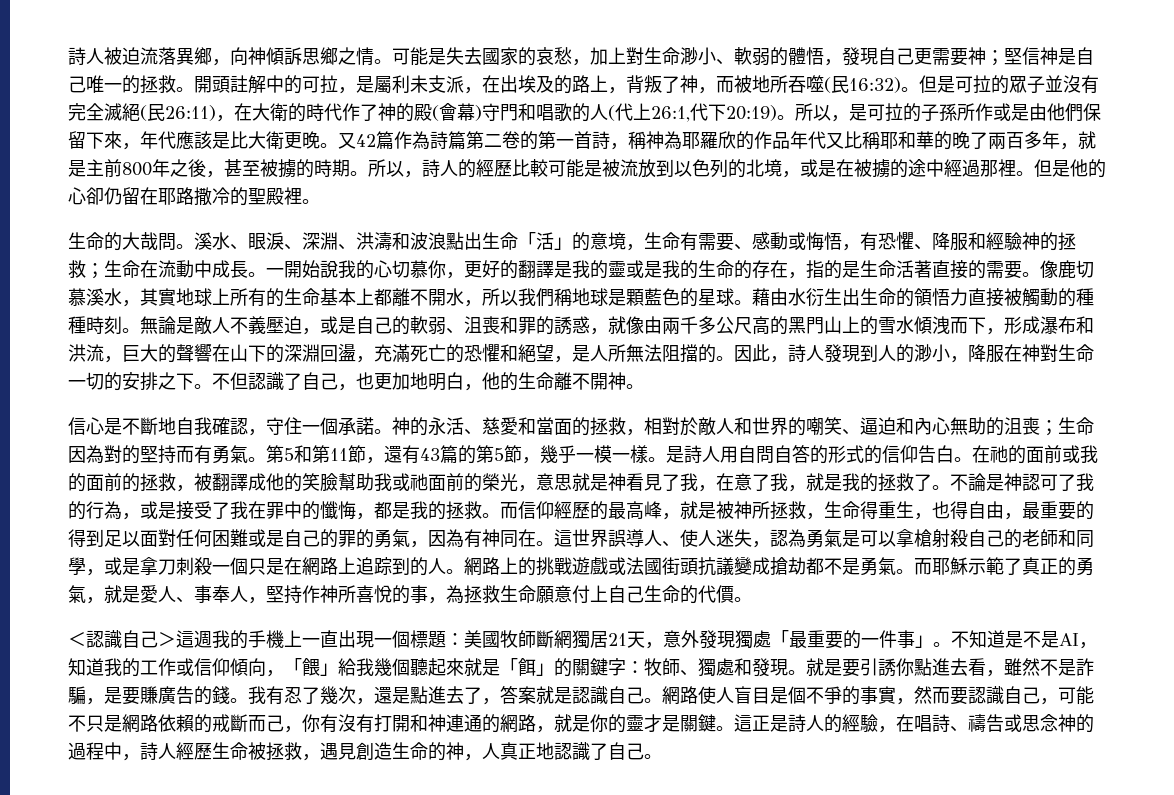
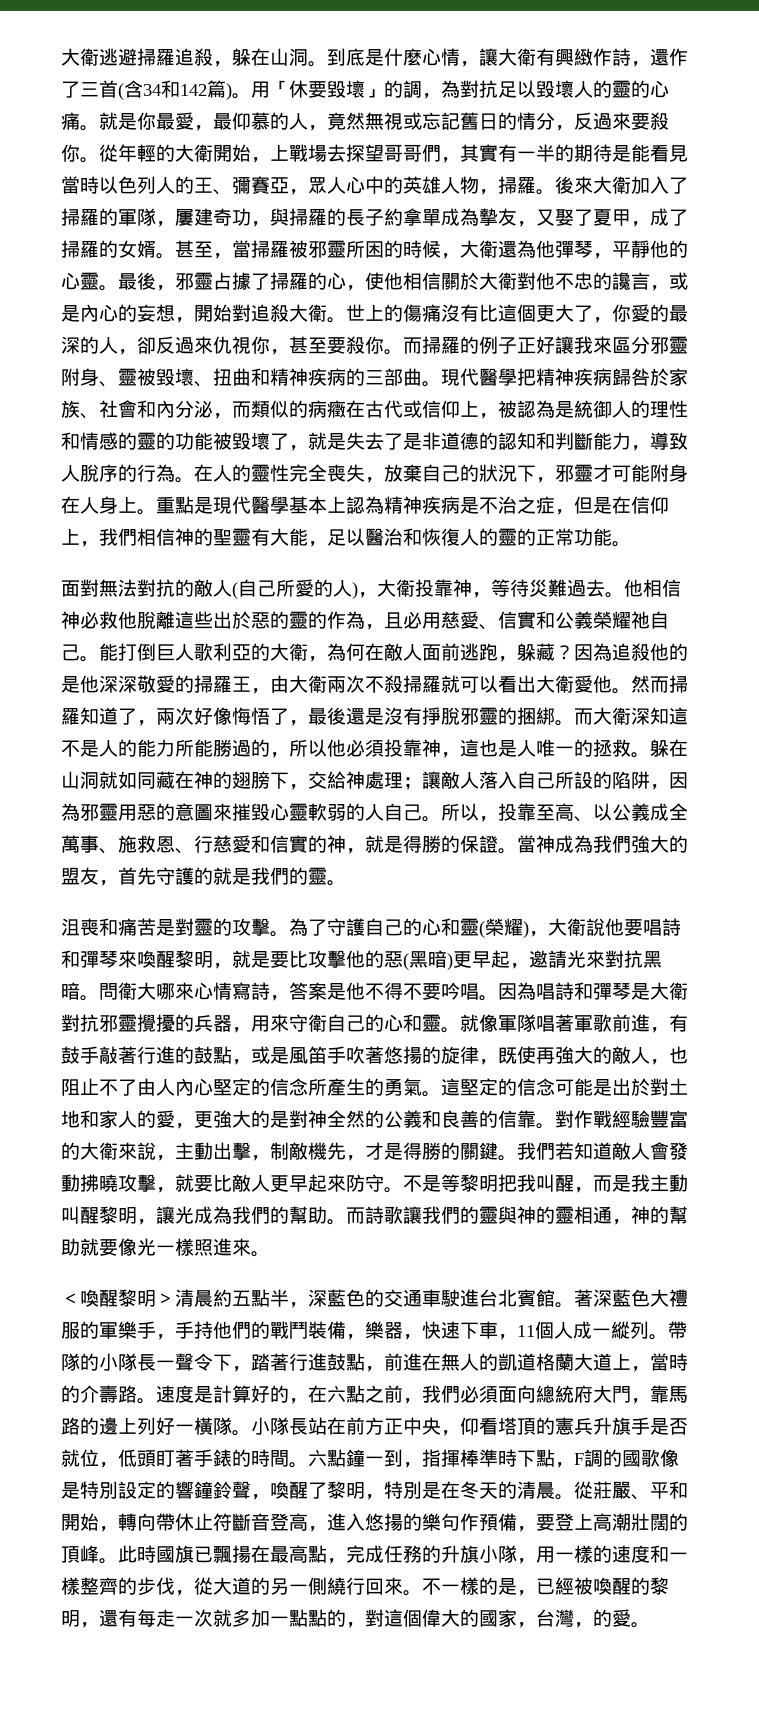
[68,47,1094,66] [68,75,1099,94] [68,103,1101,122] [68,131,1096,150] [68,159,1106,178] [68,187,320,206] [68,231,1076,251] [68,260,1094,279] [68,288,1094,307] [68,316,1094,335] [68,343,1094,363] [68,372,644,391] [68,417,1094,436] [68,445,1098,464] [68,473,1094,492] [68,501,1094,520] [68,529,1094,548] [68,556,1094,576] [68,585,752,604] [68,630,1097,649] [68,658,1094,677] [68,686,1094,705] [68,714,1094,733] [68,742,644,761] 詩人被迫流落異鄉，向神傾訴思鄉之情。可能是失去國家的哀愁，加上對生命渺小、軟弱的體悟，發現自己更需要神；堅信神是自己唯一的拯救。開頭註解中的可拉，是屬利未支派，在出埃及的路上，背叛了神，而被地所吞噬(民16:32)。但是可拉的眾子並沒有完全滅絕(民26:11)，在大衛的時代作了神的殿(會幕)守門和唱歌的人(代上26:1,代下20:19)。所以，是可拉的子孫所作或是由他們保留下來，年代應該是比大衛更晚。又42篇作為詩篇第二卷的第一首詩，稱神為耶羅欣的作品年代又比稱耶和華的晚了兩百多年，就是主前800年之後，甚至被擄的時期。所以，詩人的經歷比較可能是被流放到以色列的北境，或是在被擄的途中經過那裡。但是他的心卻仍留在耶路撒冷的聖殿裡。 // 生命的大哉問。溪水、眼淚、深淵、洪濤和波浪點出生命「活」的意境，生命有需要、感動或悔悟，有恐懼、降服和經驗神的拯救；生命在流動中成長。一開始說我的心切慕你，更好的翻譯是我的靈或是我的生命的存在，指的是生命活著直接的需要。像鹿切慕溪水，其實地球上所有的生命基本上都離不開水，所以我們稱地球是顆藍色的星球。藉由水衍生出生命的領悟力直接被觸動的種種時刻。無論是敵人不義壓迫，或是自己的軟弱、沮喪和罪的誘惑，就像由兩千多公尺高的黑門山上的雪水傾洩而下，形成瀑布和洪流，巨大的聲響在山下的深淵回盪，充滿死亡的恐懼和絕望，是人所無法阻擋的。因此，詩人發現到人的渺小，降服在神對生命一切的安排之下。不但認識了自己，也更加地明白，他的生命離不開神。 // 信心是不斷地自我確認，守住一個承諾。神的永活、慈愛和當面的拯救，相對於敵人和世界的嘲笑、逼迫和內心無助的沮喪；生命因為對的堅持而有勇氣。第5和第11節，還有43篇的第5節，幾乎一模一樣。是詩人用自問自答的形式的信仰告白。在祂的面前或我的面前的拯救，被翻譯成他的笑臉幫助我或祂面前的榮光，意思就是神看見了我，在意了我，就是我的拯救了。不論是神認可了我的行為，或是接受了我在罪中的懺悔，都是我的拯救。而信仰經歷的最高峰，就是被神所拯救，生命得重生，也得自由，最重要的得到足以面對任何困難或是自己的罪的勇氣，因為有神同在。這世界誤導人、使人迷失，認為勇氣是可以拿槍射殺自己的老師和同學，或是拿刀刺殺一個只是在網路上追踪到的人。網路上的挑戰遊戲或法國街頭抗議變成搶劫都不是勇氣。而耶穌示範了真正的勇氣，就是愛人、事奉人，堅持作神所喜悅的事，為拯救生命願意付上自己生命的代價。 // ＜認識自己＞這週我的手機上一直出現一個標題：美國牧師斷網獨居21天，意外發現獨處「最重要的一件事」。不知道是不是AI，知道我的工作或信仰傾向，「餵」給我幾個聽起來就是「餌」的關鍵字：牧師、獨處和發現。就是要引誘你點進去看，雖然不是詐騙，是要賺廣告的錢。我有忍了幾次，還是點進去了，答案就是認識自己。網路使人盲目是個不爭的事實，然而要認識自己，可能不只是網路依賴的戒斷而己，你有沒有打開和神連通的網路，就是你的靈才是關鍵。這正是詩人的經驗，在唱詩、禱告或思念神的過程中，詩人經歷生命被拯救，遇見創造生命的神，人真正地認識了自己 -> [61,48,688,67] [61,80,669,100] [61,112,669,131] [61,144,688,163] [61,176,688,195] [61,208,688,227] [61,240,688,259] [61,272,688,291] [61,304,688,323] [61,336,688,355] [61,368,688,387] [61,400,688,419] [61,432,688,451] [61,464,688,483] [61,496,669,515] [61,528,631,547] [61,579,681,599] [61,611,669,630] [61,643,688,662] [61,675,688,694] [61,707,688,726] [61,739,688,758] [61,771,688,790] [61,803,688,822] [61,835,688,854] [61,867,346,886] [61,918,681,938] [61,950,662,970] [61,982,688,1001] [61,1014,688,1033] [61,1046,688,1065] [61,1078,688,1097] [61,1110,688,1129] [61,1142,688,1161] [61,1174,688,1193] [61,1206,688,1225] [61,1238,270,1257] [61,1289,688,1308] [61,1321,687,1340] [61,1353,688,1372] [61,1385,688,1404] [61,1417,688,1436] [61,1449,679,1468] [61,1481,688,1500] [61,1513,688,1532] [61,1545,688,1564] [61,1577,669,1596] [61,1609,631,1628] 大衛逃避掃羅追殺，躲在山洞。到底是什麼心情，讓大衛有興緻作詩，還作了三首(含34和142篇)。用「休要毀壞」的調，為對抗足以毀壞人的靈的心痛。就是你最愛，最仰慕的人，竟然無視或忘記舊日的情分，反過來要殺你。從年輕的大衛開始，上戰場去探望哥哥們，其實有一半的期待是能看見當時以色列人的王、彌賽亞，眾人心中的英雄人物，掃羅。後來大衛加入了掃羅的軍隊，屢建奇功，與掃羅的長子約拿單成為摯友，又娶了夏甲，成了掃羅的女婿。甚至，當掃羅被邪靈所困的時候，大衛還為他彈琴，平靜他的心靈。最後，邪靈占據了掃羅的心，使他相信關於大衛對他不忠的讒言，或是內心的妄想，開始對追殺大衛。世上的傷痛沒有比這個更大了，你愛的最深的人，卻反過來仇視你，甚至要殺你。而掃羅的例子正好讓我來區分邪靈附身、靈被毀壞、扭曲和精神疾病的三部曲。現代醫學把精神疾病歸咎於家族、社會和內分泌，而類似的病癥在古代或信仰上，被認為是統御人的理性和情感的靈的功能被毀壞了，就是失去了是非道德的認知和判斷能力，導致人脫序的行為。在人的靈性完全喪失，放棄自己的狀況下，邪靈才可能附身在人身上。重點是現代醫學基本上認為精神疾病是不治之症，但是在信仰上，我們相信神的聖靈有大能，足以醫治和恢復人的靈的正常功能。 // 面對無法對抗的敵人(自己所愛的人)，大衛投靠神，等待災難過去。他相信神必救他脫離這些出於惡的靈的作為，且必用慈愛、信實和公義榮耀祂自己。能打倒巨人歌利亞的大衛，為何在敵人面前逃跑，躲藏？因為追殺他的是他深深敬愛的掃羅王，由大衛兩次不殺掃羅就可以看出大衛愛他。然而掃羅知道了，兩次好像悔悟了，最後還是沒有掙脫邪靈的捆綁。而大衛深知這不是人的能力所能勝過的，所以他必須投靠神，這也是人唯一的拯救。躲在山洞就如同藏在神的翅膀下，交給神處理；讓敵人落入自己所設的陷阱，因為邪靈用惡的意圖來摧毀心靈軟弱的人自己。所以，投靠至高、以公義成全萬事、施救恩、行慈愛和信實的神，就是得勝的保證。當神成為我們強大的盟友，首先守護的就是我們的靈。 // 沮喪和痛苦是對靈的攻擊。為了守護自己的心和靈(榮耀)，大衛說他要唱詩和彈琴來喚醒黎明，就是要比攻擊他的惡(黑暗)更早起，邀請光來對抗黑暗。問衛大哪來心情寫詩，答案是他不得不要吟唱。因為唱詩和彈琴是大衛對抗邪靈攪擾的兵器，用來守衛自己的心和靈。就像軍隊唱著軍歌前進，有鼓手敲著行進的鼓點，或是風笛手吹著悠揚的旋律，既使再強大的敵人，也阻止不了由人內心堅定的信念所產生的勇氣。這堅定的信念可能是出於對土地和家人的愛，更強大的是對神全然的公義和良善的信靠。對作戰經驗豐富的大衛來說，主動出擊，制敵機先，才是得勝的關鍵。我們若知道敵人會發動拂曉攻擊，就要比敵人更早起來防守。不是等黎明把我叫醒，而是我主動叫醒黎明，讓光成為我們的幫助。而詩歌讓我們的靈與神的靈相通，神的幫助就要像光一樣照進來。 // ＜喚醒黎明＞清晨約五點半，深藍色的交通車駛進台北賓館。著深藍色大禮服的軍樂手，手持他們的戰鬥裝備，樂器，快速下車，11個人成一縱列。帶隊的小隊長一聲令下，踏著行進鼓點，前進在無人的凱道格蘭大道上，當時的介壽路。速度是計算好的，在六點之前，我們必須面向總統府大門，靠馬路的邊上列好一橫隊。小隊長站在前方正中央，仰看塔頂的憲兵升旗手是否就位，低頭盯著手錶的時間。六點鐘一到，指揮棒準時下點，F調的國歌像是特別設定的響鐘鈴聲，喚醒了黎明，特別是在冬天的清晨。從莊嚴、平和開始，轉向帶休止符斷音登高，進入悠揚的樂句作預備，要登上高潮壯闊的頂峰。此時國旗已飄揚在最高點，完成任務的升旗小隊，用一樣的速度和一樣整齊的步伐，從大道的另一側繞行回來。不一樣的是，已經被喚醒的黎明，還有每走一次就多加一點點的，對這個偉大的國家，台灣，的愛

